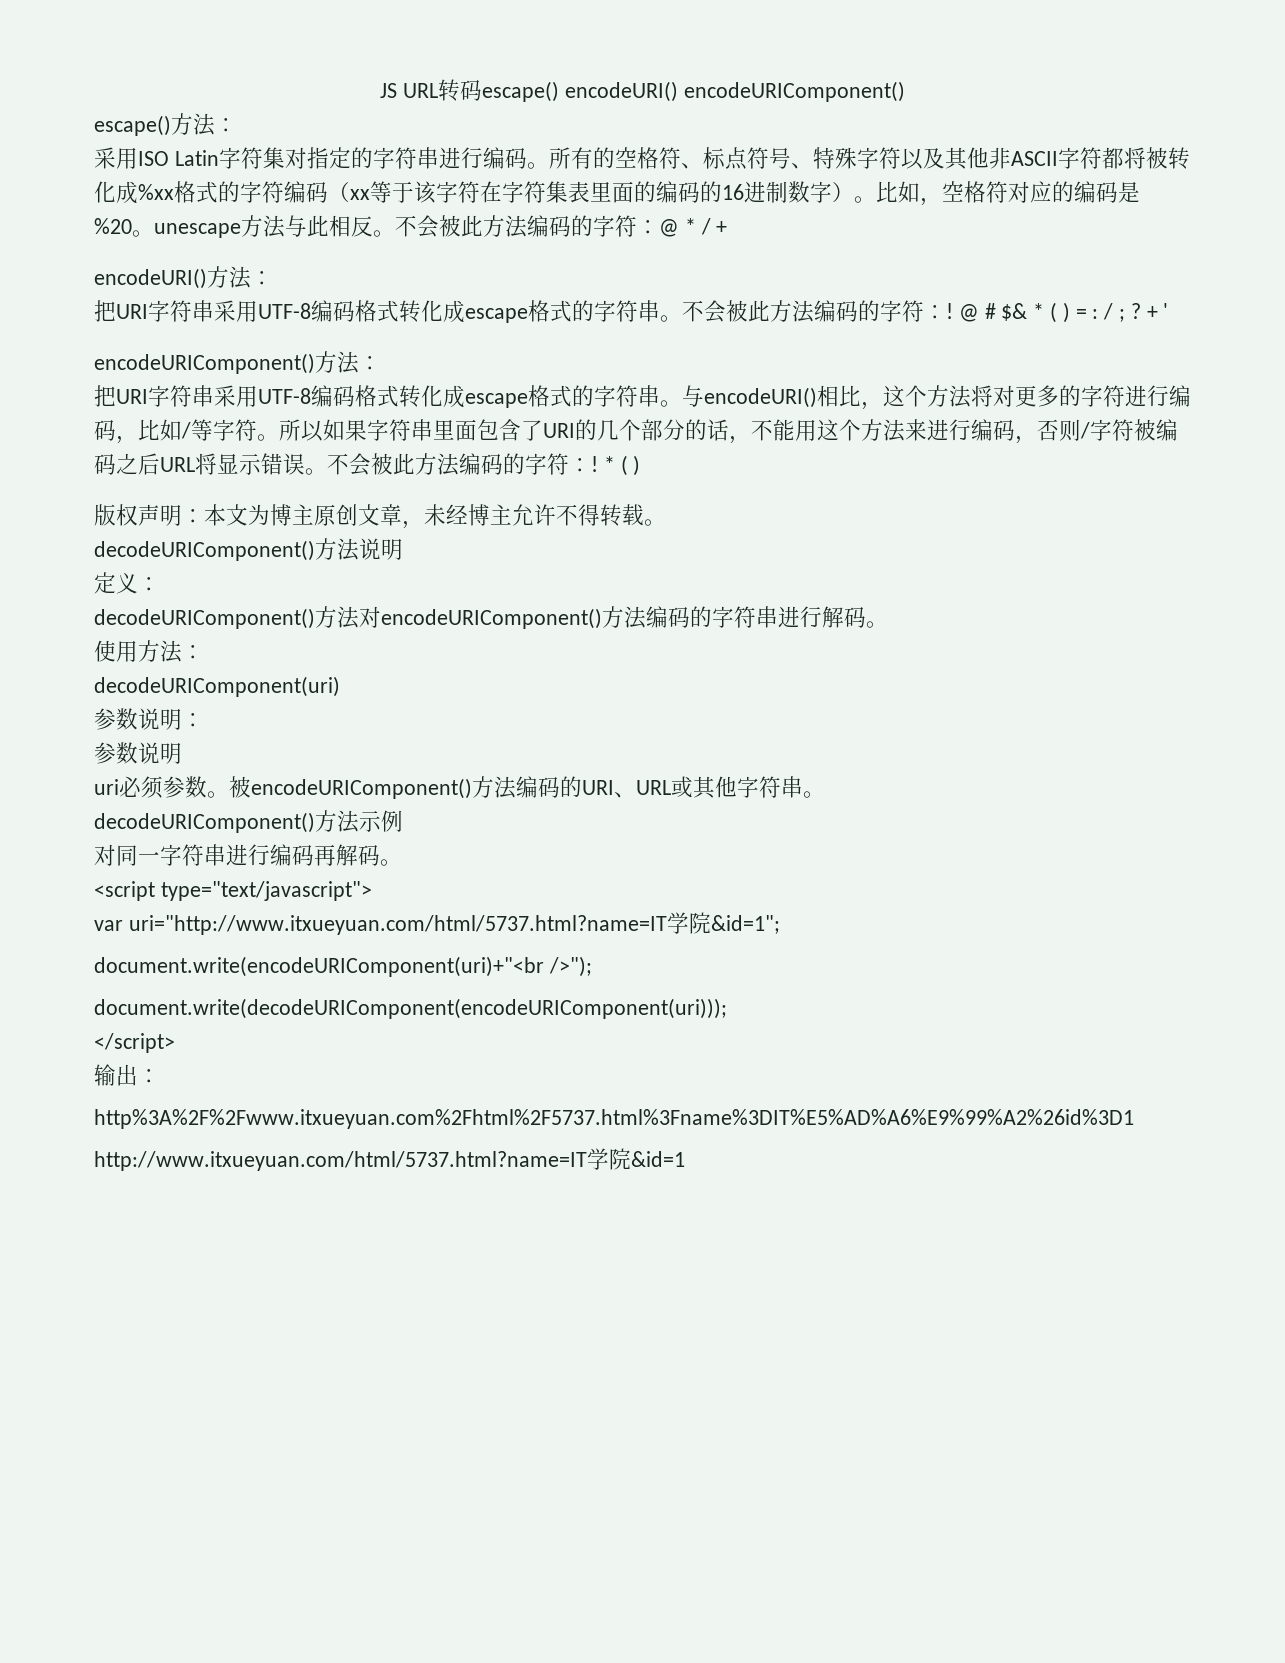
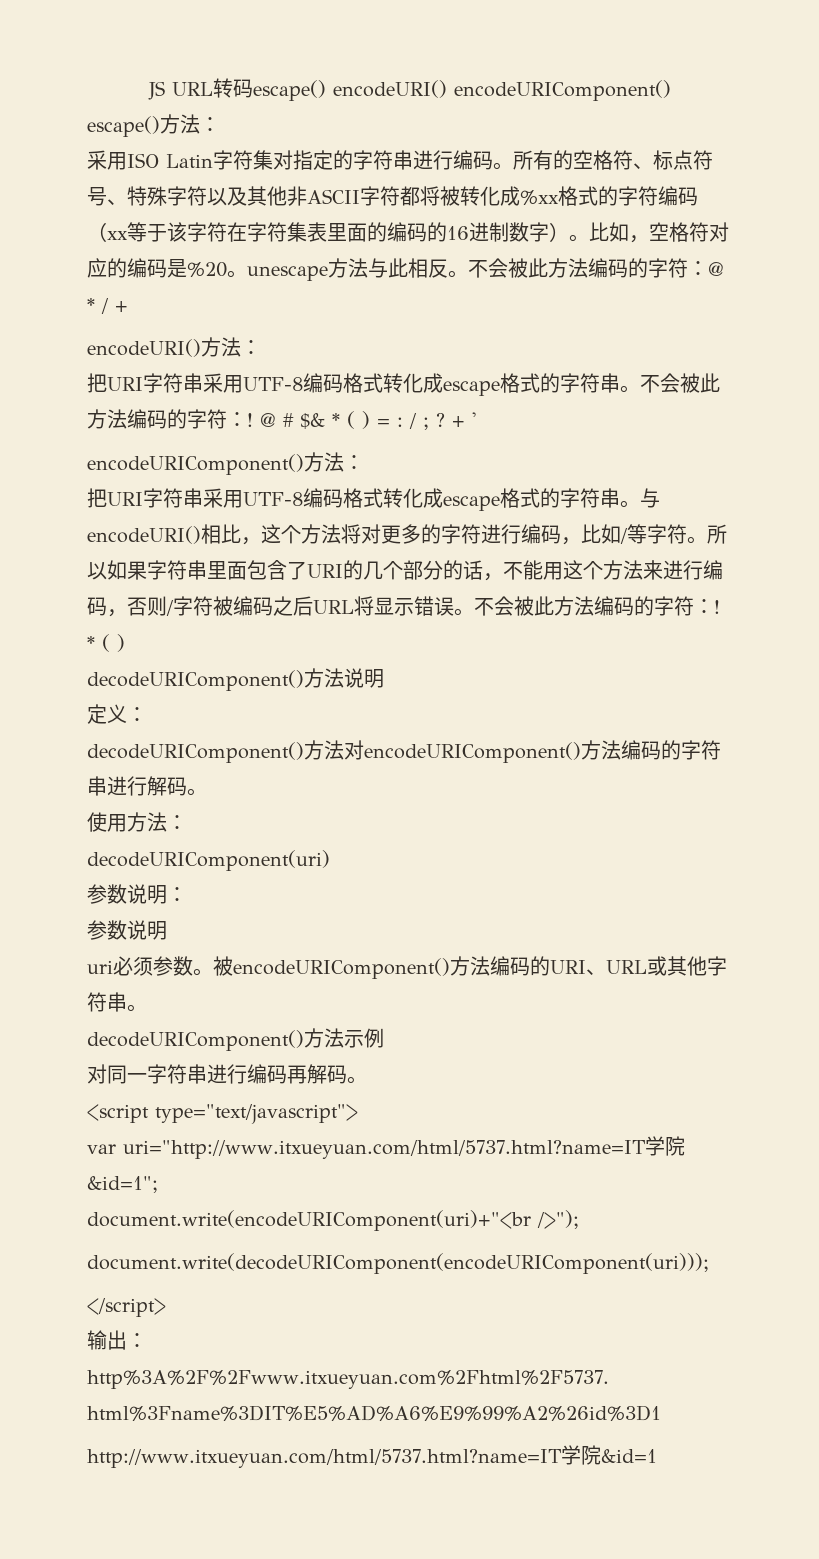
[94,504,666,529] // 版权声明：本文为博主原创文章，未经博主允许不得转载。 -> (125, 643) none

